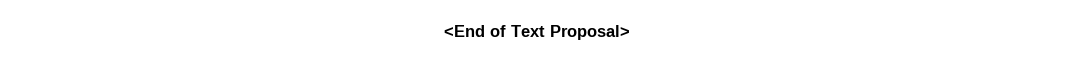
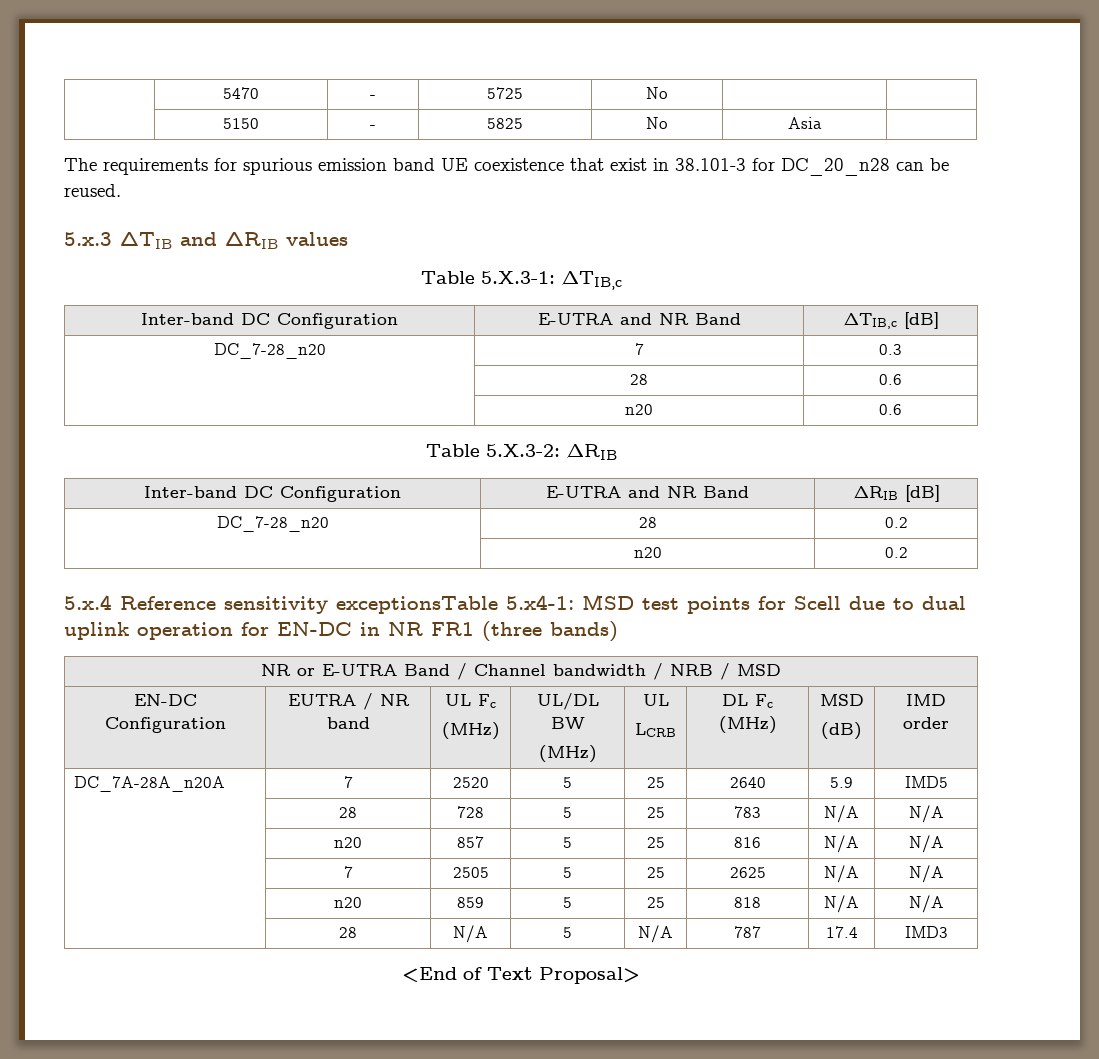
(444, 31) none -> [223,87,259,99] [370,95,376,99] [487,87,523,99] [646,87,668,99] [223,118,259,129] [370,125,376,129] [487,118,523,129] [646,117,668,129] [788,117,822,129] [64,158,949,176] [64,184,121,197] [64,231,348,249] [420,271,622,290] [141,313,398,329] [537,313,741,325] [842,312,939,329] [213,343,326,359] [634,343,644,355] [879,344,902,355] [630,374,648,385] [879,374,902,385] [625,404,653,415] [879,404,902,415] [425,444,617,460] [144,486,401,502] [546,486,749,498] [852,485,940,502] [216,516,329,532] [638,517,657,528] [884,517,908,528] [633,547,662,558] [884,547,908,558] [64,594,966,614] [64,621,618,642] [261,663,781,680] [133,694,197,706] [104,717,226,733] [287,693,410,710] [326,717,370,729] [445,694,496,708] [441,722,500,740] [536,693,599,710] [550,717,585,729] [538,745,597,763] [642,694,669,706] [635,723,676,737] [722,694,773,708] [718,716,777,734] [819,694,864,706] [821,722,862,740] [906,694,946,706] [903,717,949,729] [74,776,226,792] [343,776,353,788] [452,777,489,788] [563,777,572,788] [646,777,665,788] [729,777,766,788] [830,777,853,788] [904,776,948,788] [339,807,357,818] [457,806,484,818] [563,807,572,818] [646,807,665,818] [734,806,761,818] [824,805,859,823] [908,805,944,823] [334,837,362,848] [457,836,484,848] [563,837,572,848] [646,837,665,848] [734,837,761,848] [824,835,859,853] [908,835,944,853] [343,866,353,878] [452,867,489,878] [563,867,572,878] [646,867,665,878] [729,867,766,878] [824,865,859,883] [908,865,944,883] [334,897,362,908] [457,897,484,908] [563,897,572,908] [646,897,665,908] [734,897,761,908] [824,895,859,913] [908,895,944,913] [339,927,357,938] [453,925,488,943] [563,927,572,938] [638,925,673,943] [734,926,761,938] [825,926,858,938] [904,926,948,938] | 5470 | - | 5725 | No | | // | 5150 | - | 5825 | No | Asia | // The requirements for spurious emission band UE coexistence that exist in 38.101-3 for DC_20_n28 can be reused. // 5.x.3 ∆TIB and ∆RIB values // Table 5.X.3-1: ΔTIB,c // Inter-band DC Configuration | E-UTRA and NR Band | ΔTIB,c [dB] // DC_7-28_n20 | 7 | 0.3 // | 28 | 0.6 // | n20 | 0.6 // Table 5.X.3-2: ΔRIB // Inter-band DC Configuration | E-UTRA and NR Band | ΔRIB [dB] // DC_7-28_n20 | 28 | 0.2 // | n20 | 0.2 // 5.x.4 Reference sensitivity exceptionsTable 5.x4-1: MSD test points for Scell due to dual uplink operation for EN-DC in NR FR1 (three bands) // NR or E-UTRA Band / Channel bandwidth / NRB / MSD // EN-DC Configuration | EUTRA / NR band | UL Fc // (MHz) | UL/DL BW // (MHz) | UL // LCRB | DL Fc (MHz) | MSD // (dB) | IMD order // DC_7A-28A_n20A | 7 | 2520 | 5 | 25 | 2640 | 5.9 | IMD5 // | 28 | 728 | 5 | 25 | 783 | N/A | N/A // | n20 | 857 | 5 | 25 | 816 | N/A | N/A // | 7 | 2505 | 5 | 25 | 2625 | N/A | N/A // | n20 | 859 | 5 | 25 | 818 | N/A | N/A // | 28 | N/A | 5 | N/A | 787 | 17.4 | IMD3 //

